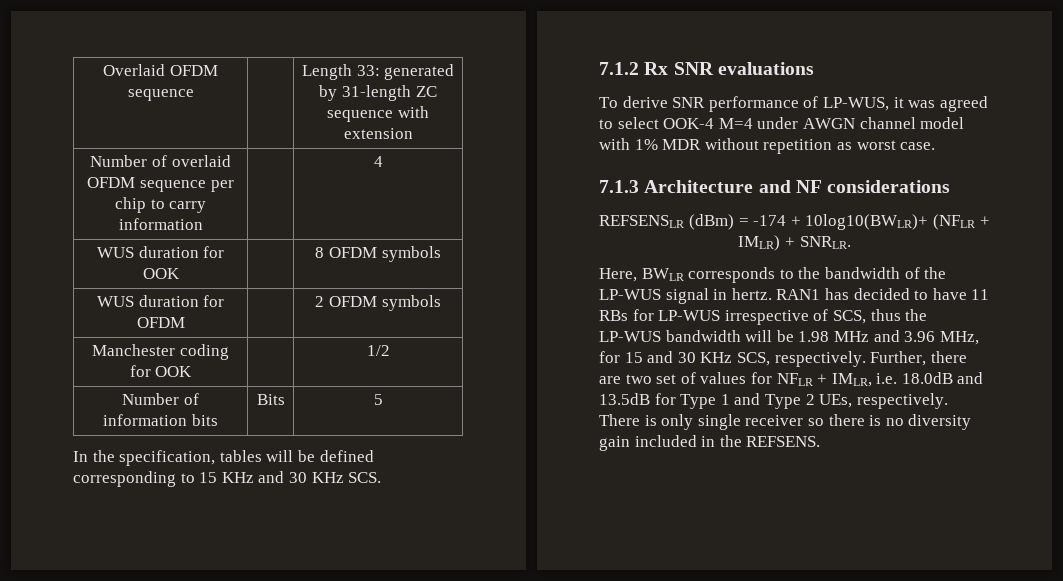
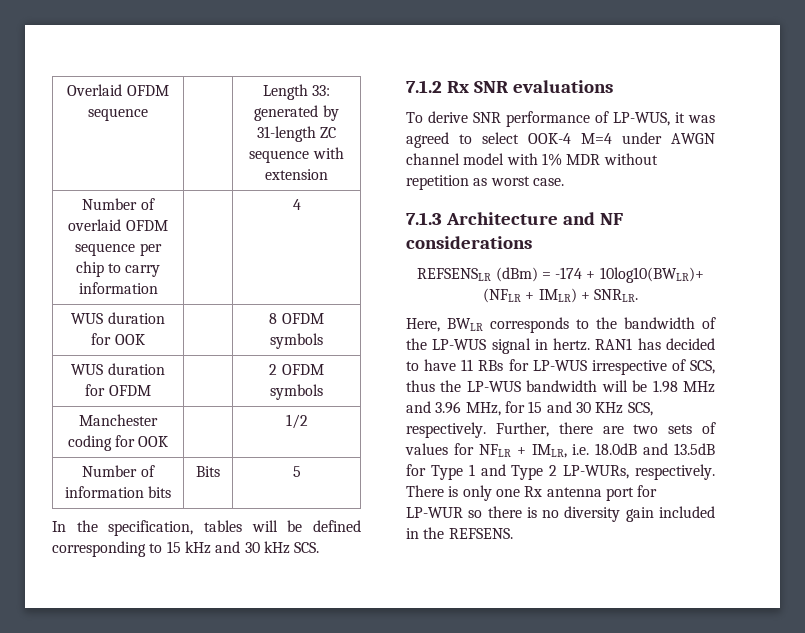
[221,471,344,483] KHz and 30 KHz -> [184,541,290,554] kHz and 30 kHz
[656,374,677,384] set -> [668,424,693,434] sets
[819,394,853,408] UEs, -> [563,465,630,479] LP-WURs,
[697,414,804,430] single receiver -> [495,485,658,501] [406,507,463,518] one Rx antenna port for LP-WUR

